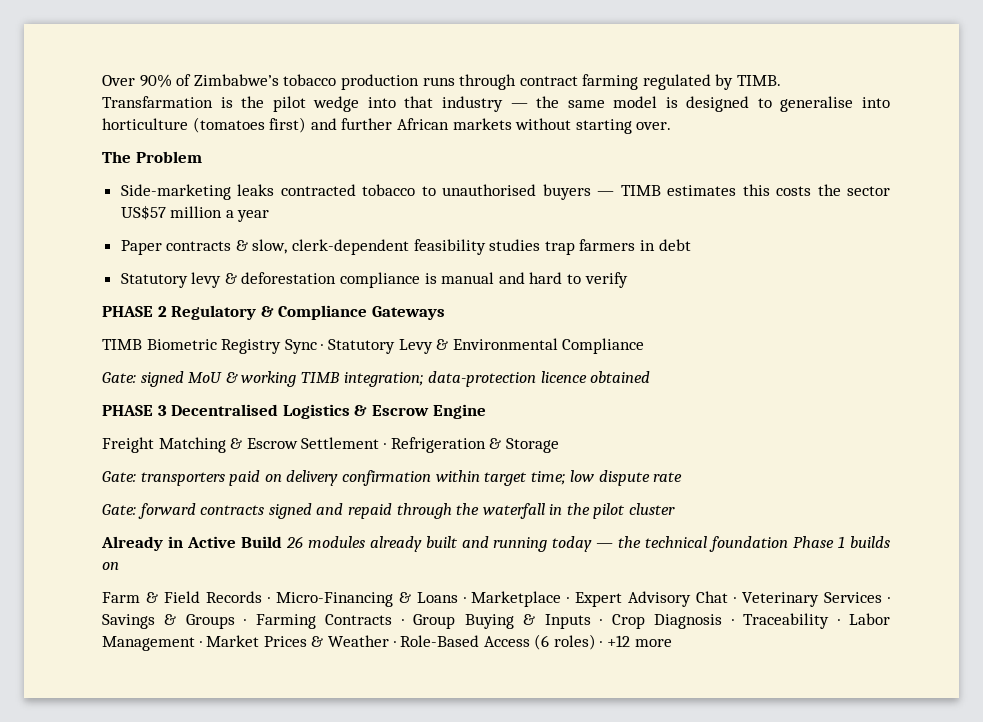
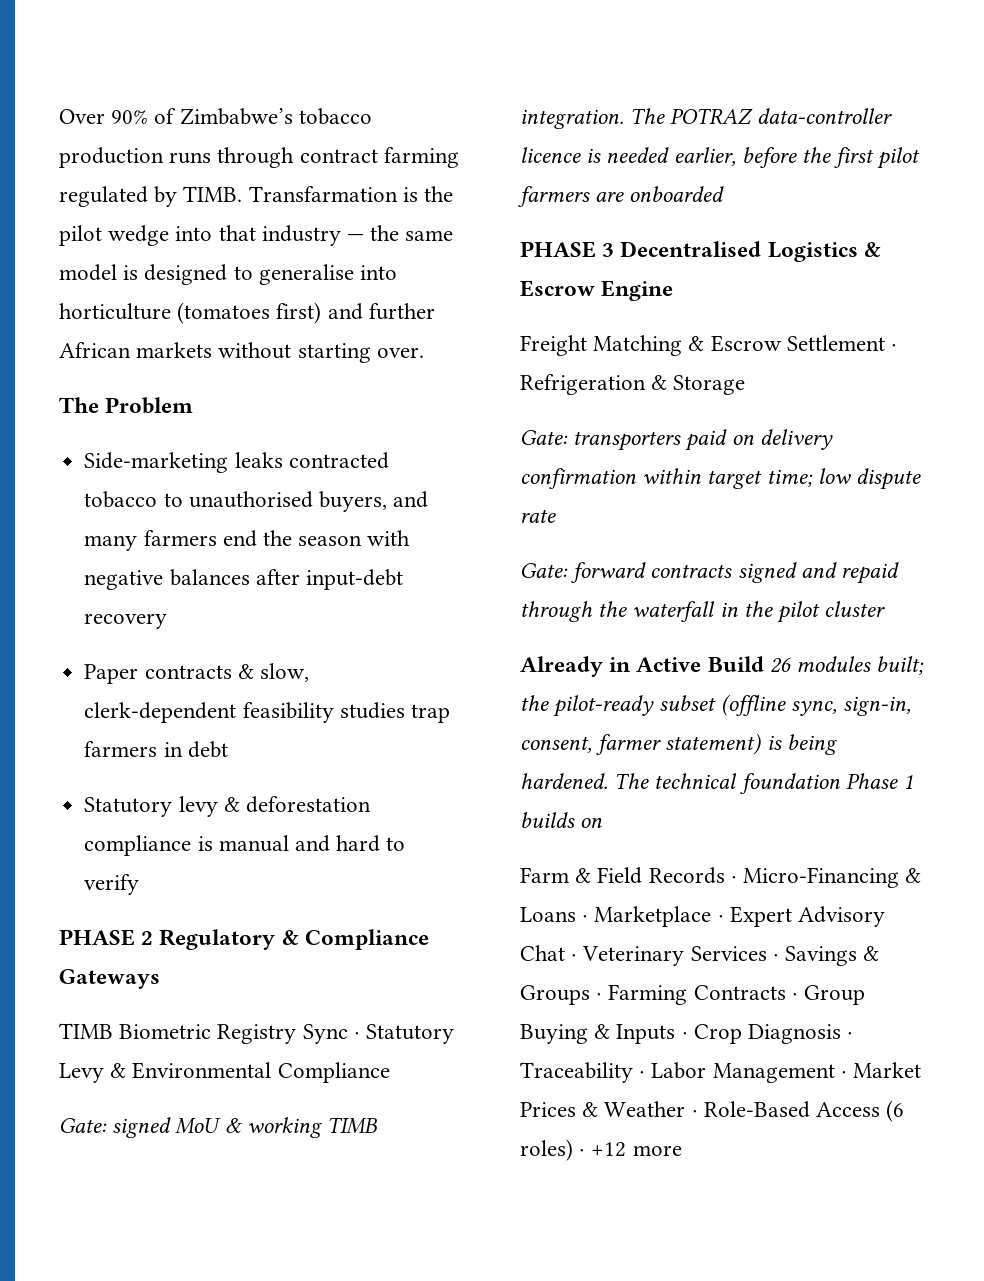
[542,184,890,200] [120,205,270,222] buyers — TIMB estimates this costs the sector US$57 million a year -> [318,491,429,512] [84,530,411,551] [84,569,403,590] [84,613,168,629] buyers, and many farmers end the season with negative balances after input-debt recovery
[343,371,651,387] integration; data-protection licence obtained -> [520,108,892,129] [520,147,921,169] [518,186,725,207] integration. The POTRAZ data-controller licence is needed earlier, before the first pilot farmers are onboarded
[369,536,642,552] already built and running today — the -> [876,656,925,675] [520,694,912,717] [520,733,837,755] [520,773,650,789] built; the pilot-ready subset (offline sync, sign-in, consent, farmer statement) is being hardened. The

